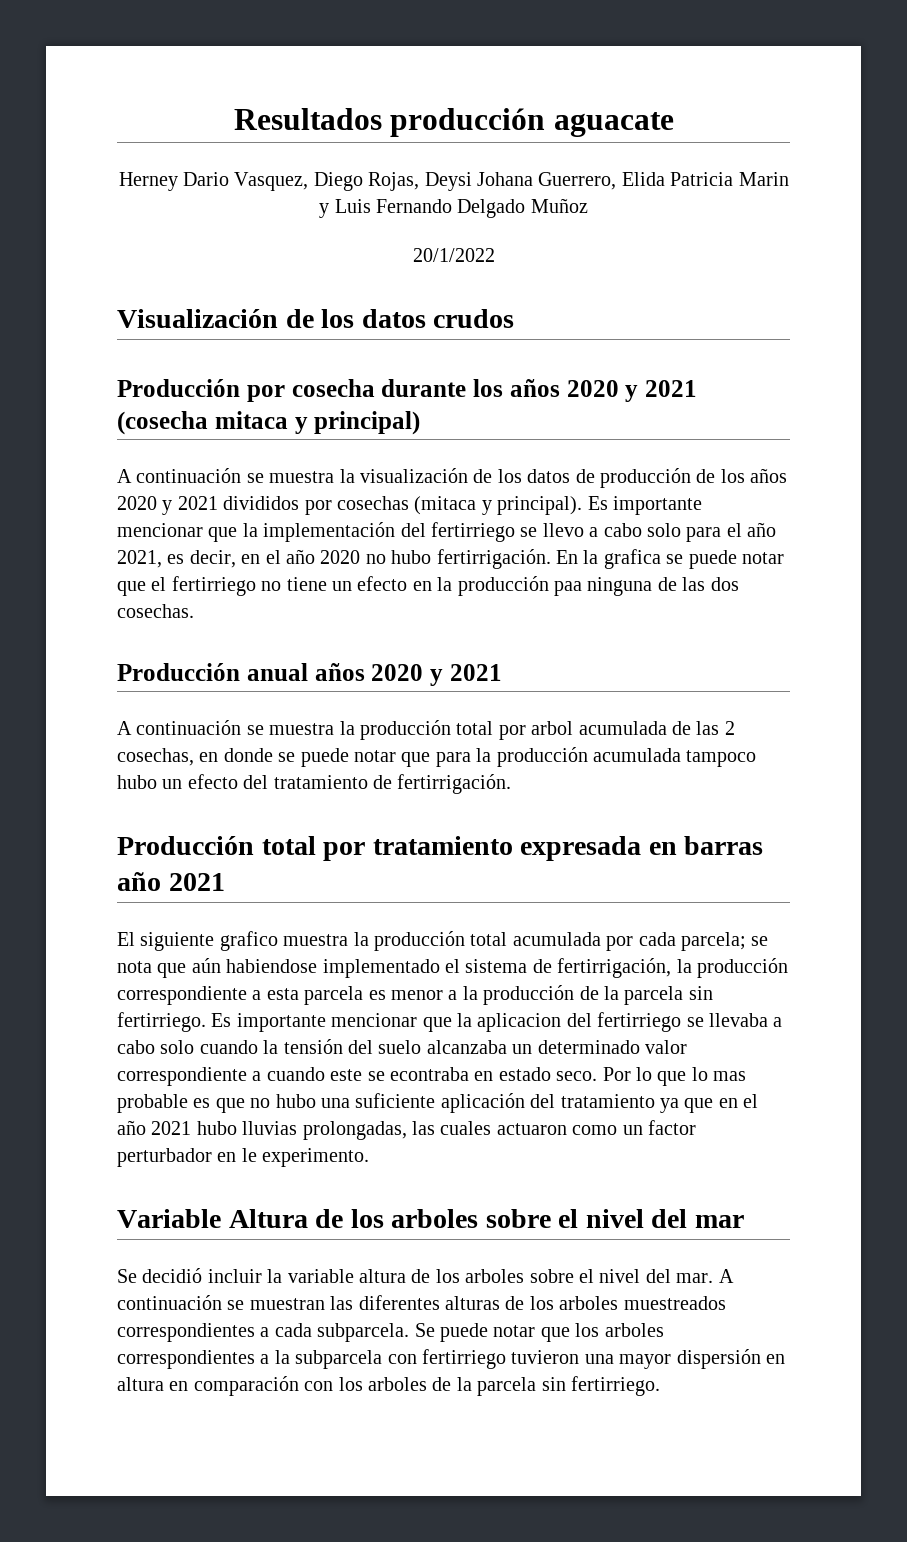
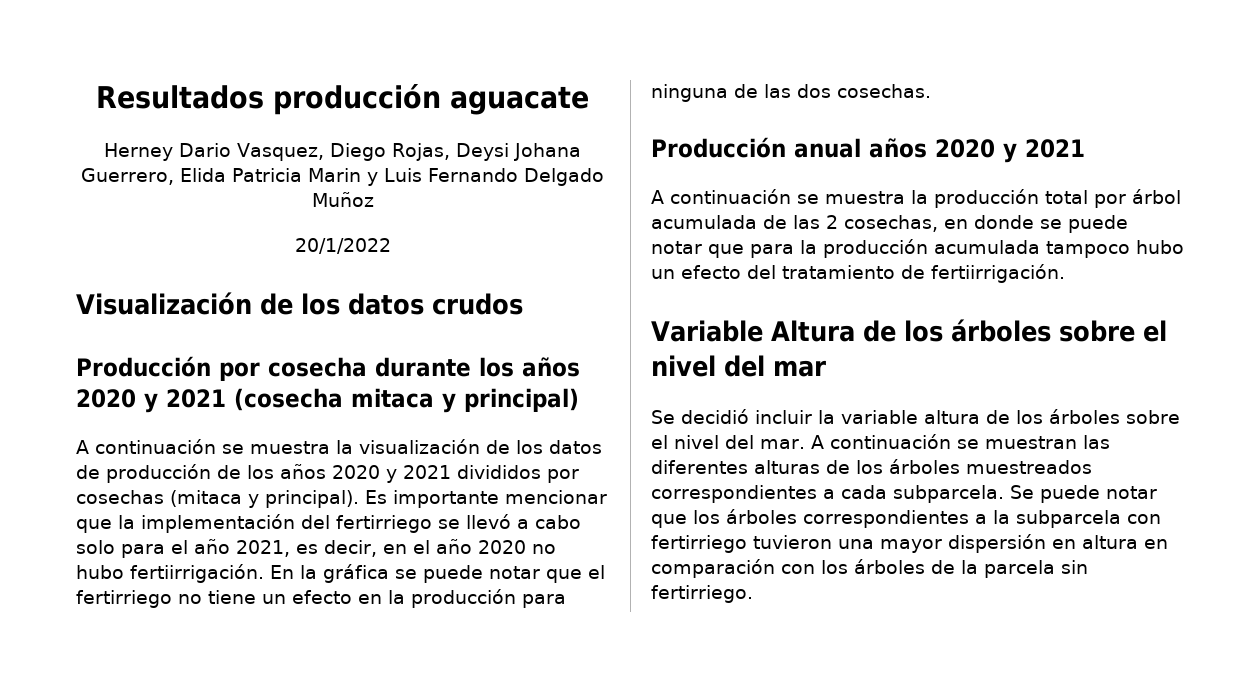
[542,523,584,537] llevo -> [466,514,511,529] llevó
[436,549,551,569] fertirrigación. -> [130,564,264,583] fertiirrigación.
[603,549,661,569] grafica -> [323,564,389,583] gráfica
[554,581,582,596] paa -> [522,594,566,608] para
[531,721,574,735] arbol -> [1132,189,1181,204] árbol
[397,774,512,794] [117,836,764,861] [117,872,225,891] [117,931,769,951] [117,958,788,978] [117,985,713,1005] [117,1012,783,1032] [117,1039,687,1054] [117,1067,747,1086] [117,1093,759,1113] [117,1120,696,1140] [117,1148,370,1167] fertirrigación. // Producción total por tratamiento expresada en barras año 2021 // El siguiente grafico muestra la producción total acumulada por cada parcela; se nota que aún habiendose implementado el sistema de fertirrigación, la producción correspondiente a esta parcela es menor a la producción de la parcela sin fertirriego. Es importante mencionar que la aplicacion del fertirriego se llevaba a cabo solo cuando la tensión del suelo alcanzaba un determinado valor correspondiente a cuando este se econtraba en estado seco. Por lo que lo mas probable es que no hubo una suficiente aplicación del tratamiento ya que en el año 2021 hubo lluvias prolongadas, las cuales actuaron como un factor perturbador en le experimento. -> [931,264,1065,283] fertiirrigación.
[391,1209,479,1228] arboles -> [950,319,1051,342] árboles
[465,1269,525,1283] arboles -> [1049,409,1120,424] árboles
[559,1296,619,1310] arboles -> [889,459,960,474] árboles
[604,1323,664,1337] arboles -> [726,509,797,524] árboles
[368,1377,427,1391] arboles -> [854,559,925,574] árboles

